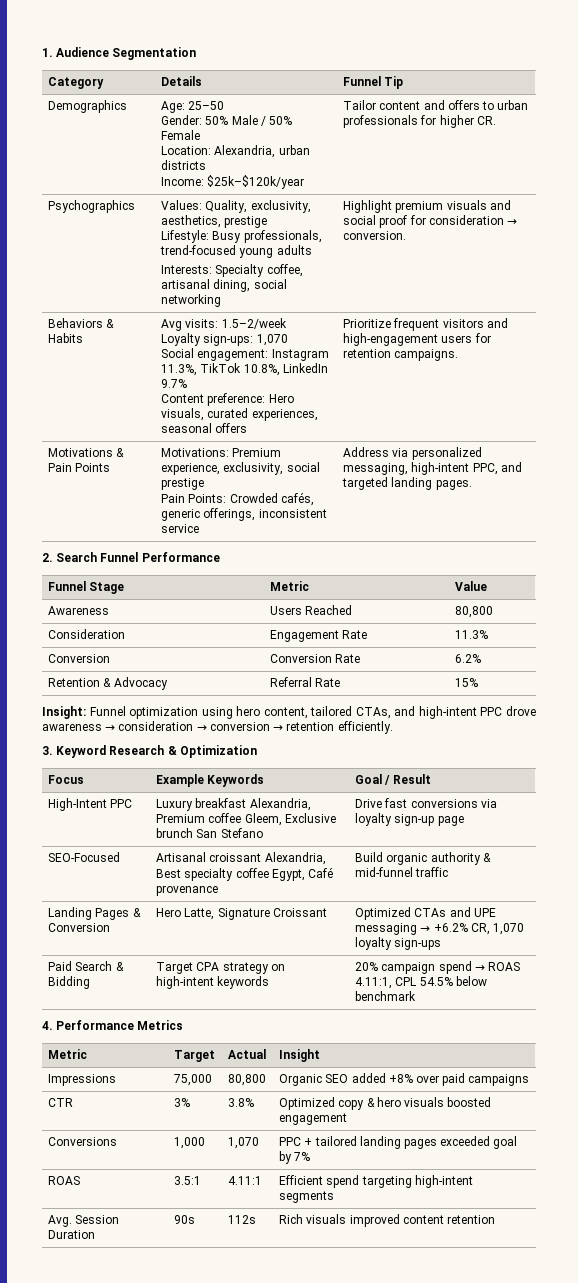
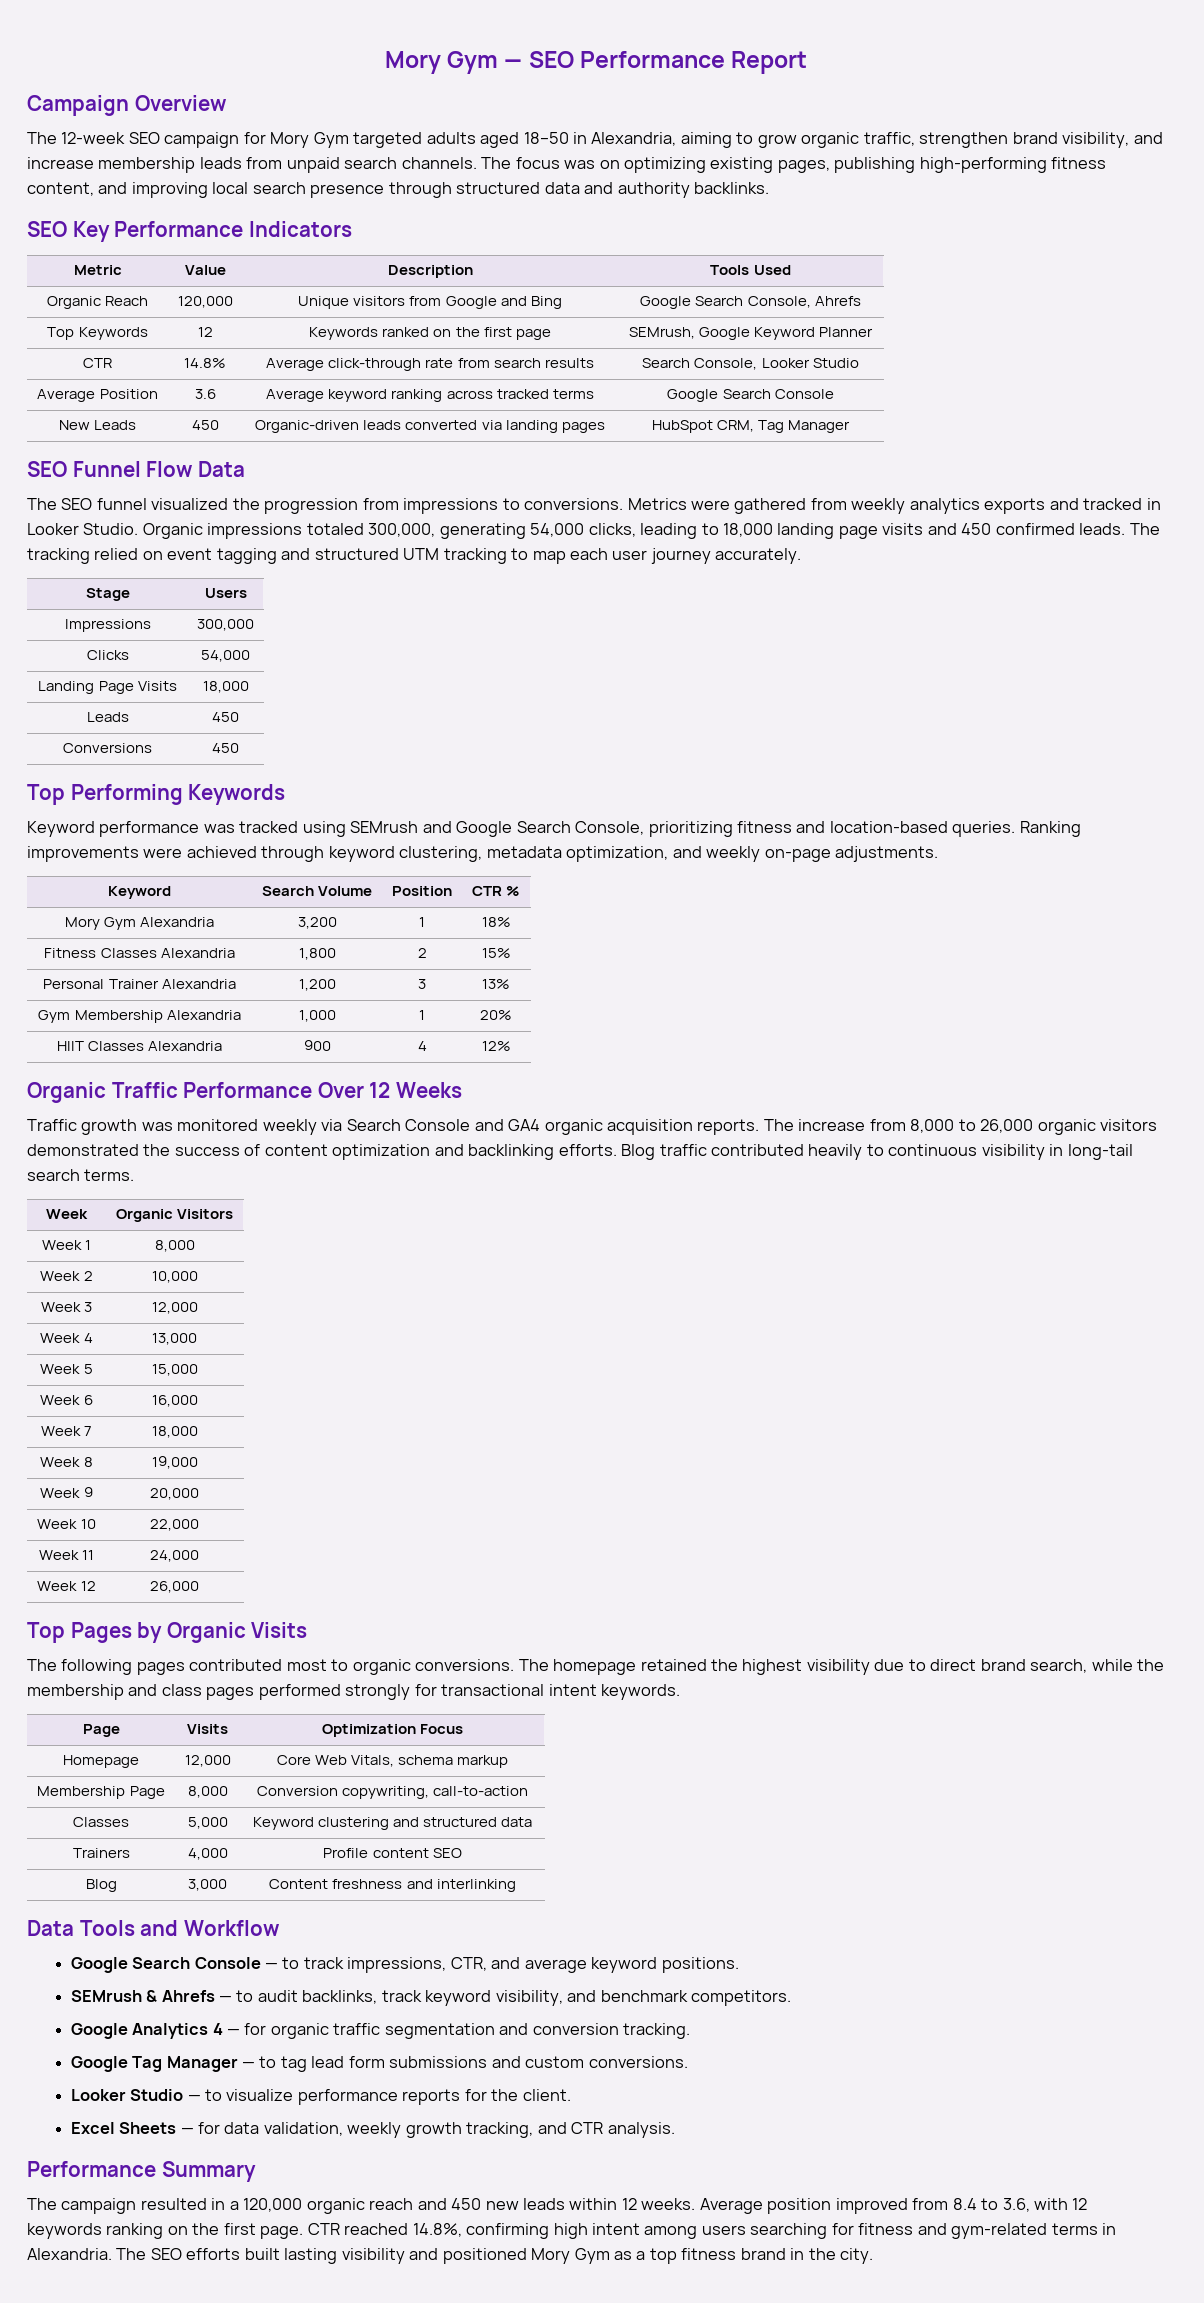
[42,47,197,60] [48,77,105,89] [161,76,203,86] [343,76,404,89] [48,100,128,113] [161,101,225,113] [161,115,292,126] [161,130,201,140] [161,145,310,158] [161,160,207,170] [161,175,305,189] [343,100,529,110] [343,115,496,128] [48,200,136,213] [161,200,311,213] [161,215,268,228] [161,230,322,243] [160,245,312,258] [161,264,303,277] [161,279,287,292] [161,294,222,307] [343,200,511,213] [343,215,517,228] [343,231,407,240] [48,318,115,328] [48,333,84,343] [161,318,287,331] [161,333,288,346] [161,348,329,361] [161,363,328,376] [161,379,188,388] [161,393,294,406] [161,408,318,421] [161,423,248,433] [343,318,508,331] [343,333,491,346] [343,349,459,361] [48,448,125,457] [48,463,111,472] [161,448,282,457] [161,462,320,475] [161,478,205,490] [161,492,314,506] [161,508,327,521] [161,524,200,533] [343,447,482,460] [343,462,522,475] [342,477,472,490] [42,552,220,562] [48,581,125,594] [270,581,310,591] [455,581,488,591] [48,606,110,615] [270,605,353,615] [455,606,494,618] [48,629,126,639] [270,630,368,642] [455,630,489,639] [48,654,111,663] [270,654,361,663] [455,654,482,663] [48,677,168,690] [270,677,341,687] [455,678,479,687] [42,706,537,719] [42,721,393,734] [42,745,257,758] [48,775,85,784] [156,774,265,787] [355,774,431,785] [48,798,133,811] [156,798,311,811] [156,813,336,826] [156,828,263,838] [355,798,497,808] [355,813,464,826] [48,852,121,862] [156,852,326,865] [156,867,333,881] [156,885,219,896] [355,852,491,865] [355,867,449,877] [48,907,141,920] [48,923,111,932] [156,908,327,920] [355,907,496,920] [355,923,524,935] [355,937,442,950] [48,961,124,971] [48,976,91,989] [156,962,285,974] [156,976,270,989] [355,961,520,974] [355,976,487,989] [355,991,417,1001] [42,1020,184,1030] [48,1049,88,1059] [174,1050,216,1062] [228,1049,267,1059] [279,1049,321,1062] [48,1074,117,1086] [174,1074,213,1086] [228,1074,267,1086] [279,1073,530,1086] [48,1098,74,1107] [174,1098,191,1107] [228,1098,255,1107] [279,1097,492,1110] [279,1113,348,1125] [48,1137,118,1146] [174,1137,206,1149] [228,1137,260,1149] [279,1136,518,1149] [279,1151,311,1164] [48,1176,81,1185] [174,1176,202,1185] [228,1176,263,1185] [279,1175,473,1188] [279,1191,335,1203] [48,1215,120,1227] [48,1230,96,1239] [174,1215,196,1224] [228,1215,257,1224] [279,1214,495,1227] 1. Audience Segmentation // Category | Details | Funnel Tip // Demographics | Age: 25–50 // Gender: 50% Male / 50% Female // Location: Alexandria, urban districts // Income: $25k–$120k/year | Tailor content and offers to urban professionals for higher CR. // Psychographics | Values: Quality, exclusivity, aesthetics, prestige // Lifestyle: Busy professionals, trend-focused young adults // Interests: Specialty coffee, artisanal dining, social networking | Highlight premium visuals and social proof for consideration → conversion. // Behaviors & Habits | Avg visits: 1.5–2/week // Loyalty sign-ups: 1,070 // Social engagement: Instagram 11.3%, TikTok 10.8%, LinkedIn 9.7% // Content preference: Hero visuals, curated experiences, seasonal offers | Prioritize frequent visitors and high-engagement users for retention campaigns. // Motivations & Pain Points | Motivations: Premium experience, exclusivity, social prestige // Pain Points: Crowded cafés, generic offerings, inconsistent service | Address via personalized messaging, high-intent PPC, and targeted landing pages. // 2. Search Funnel Performance // Funnel Stage | Metric | Value // Awareness | Users Reached | 80,800 // Consideration | Engagement Rate | 11.3% // Conversion | Conversion Rate | 6.2% // Retention & Advocacy | Referral Rate | 15% // Insight: Funnel optimization using hero content, tailored CTAs, and high-intent PPC drove awareness → consideration → conversion → retention efficiently. // 3. Keyword Research & Optimization // Focus | Example Keywords | Goal / Result // High-Intent PPC | Luxury breakfast Alexandria, Premium coffee Gleem, Exclusive brunch San Stefano | Drive fast conversions via loyalty sign-up page // SEO-Focused | Artisanal croissant Alexandria, Best specialty coffee Egypt, Café provenance | Build organic authority & mid-funnel traffic // Landing Pages & Conversion | Hero Latte, Signature Croissant | Optimized CTAs and UPE messaging → +6.2% CR, 1,070 loyalty sign-ups // Paid Search & Bidding | Target CPA strategy on high-intent keywords | 20% campaign spend → ROAS 4.11:1, CPL 54.5% below benchmark // 4. Performance Metrics // Metric | Target | Actual | Insight // Impressions | 75,000 | 80,800 | Organic SEO added +8% over paid campaigns // CTR | 3% | 3.8% | Optimized copy & hero visuals boosted engagement // Conversions | 1,000 | 1,070 | PPC + tailored landing pages exceeded goal by 7% // ROAS | 3.5:1 | 4.11:1 | Efficient spend targeting high-intent segments // Avg. Session Duration | 90s | 112s | Rich visuals improved content retention -> [384,51,808,74] [27,95,227,116] [27,132,1163,148] [27,157,1107,173] [27,182,770,198] [27,221,352,242] [73,265,122,275] [184,265,226,275] [387,265,473,278] [710,265,791,275] [46,296,149,309] [177,296,233,308] [298,296,562,309] [640,296,861,309] [47,327,148,340] [197,327,213,337] [309,327,551,340] [628,327,874,340] [83,358,112,368] [184,358,226,368] [266,358,594,371] [642,358,859,370] [37,389,158,402] [194,389,216,399] [266,389,594,402] [667,389,834,402] [58,420,137,430] [191,420,219,430] [255,420,605,433] [651,420,851,433] [27,461,245,477] [27,498,1161,514] [27,523,1160,539] [27,548,802,564] [85,588,130,601] [204,588,247,598] [64,619,151,632] [197,619,254,631] [86,650,129,660] [201,650,250,662] [38,681,177,694] [202,681,249,693] [86,712,129,722] [212,712,239,722] [62,743,152,753] [212,743,239,753] [27,784,286,805] [27,821,1081,837] [27,846,939,862] [108,886,171,899] [261,886,373,896] [392,886,452,896] [471,886,521,896] [64,917,215,930] [297,917,337,929] [419,917,425,927] [481,917,511,927] [44,948,235,958] [298,948,336,960] [417,948,427,958] [481,948,511,958] [43,979,236,989] [298,979,336,991] [418,979,426,989] [482,979,510,989] [38,1010,241,1023] [298,1010,336,1022] [419,1010,425,1020] [480,1010,512,1020] [56,1041,223,1051] [303,1040,331,1051] [417,1041,427,1051] [481,1041,511,1051] [27,1082,462,1103] [27,1119,1158,1135] [27,1144,1133,1160] [27,1169,135,1181] [46,1209,88,1219] [115,1209,234,1222] [41,1240,92,1250] [154,1240,195,1252] [40,1271,93,1281] [151,1271,198,1283] [40,1302,93,1312] [151,1302,198,1314] [40,1333,93,1343] [152,1333,197,1345] [40,1364,93,1374] [151,1364,198,1376] [40,1395,93,1405] [151,1395,198,1407] [40,1426,93,1436] [151,1426,198,1438] [40,1457,93,1467] [151,1456,198,1469] [40,1487,93,1498] [150,1488,199,1500] [37,1519,96,1529] [150,1519,199,1531] [38,1550,95,1560] [150,1550,199,1562] [37,1581,96,1591] [150,1581,199,1593] [27,1622,308,1643] [27,1659,1165,1675] [27,1684,681,1700] [82,1724,120,1737] [187,1724,228,1734] [321,1724,464,1737] [62,1755,139,1768] [184,1755,231,1767] [276,1755,509,1768] [37,1786,165,1799] [187,1786,228,1798] [256,1786,529,1799] [73,1817,129,1827] [187,1817,228,1829] [252,1817,533,1830] [72,1848,130,1858] [187,1848,228,1860] [323,1848,462,1858] [85,1879,117,1892] [188,1879,227,1891] [269,1879,516,1892] [27,1920,280,1936] [70,1957,739,1973] [70,1990,792,2006] [70,2023,691,2039] [70,2056,688,2072] [70,2089,571,2105] [70,2122,675,2138] [27,2161,256,2182] [27,2198,1088,2214] [27,2223,1117,2239] [27,2248,874,2264] Mory Gym — SEO Performance Report // Campaign Overview // The 12-week SEO campaign for Mory Gym targeted adults aged 18–50 in Alexandria, aiming to grow organic traffic, strengthen brand visibility, and increase membership leads from unpaid search channels. The focus was on optimizing existing pages, publishing high-performing fitness content, and improving local search presence through structured data and authority backlinks. // SEO Key Performance Indicators // Metric | Value | Description | Tools Used // Organic Reach | 120,000 | Unique visitors from Google and Bing | Google Search Console, Ahrefs // Top Keywords | 12 | Keywords ranked on the first page | SEMrush, Google Keyword Planner // CTR | 14.8% | Average click-through rate from search results | Search Console, Looker Studio // Average Position | 3.6 | Average keyword ranking across tracked terms | Google Search Console // New Leads | 450 | Organic-driven leads converted via landing pages | HubSpot CRM, Tag Manager // SEO Funnel Flow Data // The SEO funnel visualized the progression from impressions to conversions. Metrics were gathered from weekly analytics exports and tracked in Looker Studio. Organic impressions totaled 300,000, generating 54,000 clicks, leading to 18,000 landing page visits and 450 confirmed leads. The tracking relied on event tagging and structured UTM tracking to map each user journey accurately. // Stage | Users // Impressions | 300,000 // Clicks | 54,000 // Landing Page Visits | 18,000 // Leads | 450 // Conversions | 450 // Top Performing Keywords // Keyword performance was tracked using SEMrush and Google Search Console, prioritizing fitness and location-based queries. Ranking improvements were achieved through keyword clustering, metadata optimization, and weekly on-page adjustments. // Keyword | Search Volume | Position | CTR % // Mory Gym Alexandria | 3,200 | 1 | 18% // Fitness Classes Alexandria | 1,800 | 2 | 15% // Personal Trainer Alexandria | 1,200 | 3 | 13% // Gym Membership Alexandria | 1,000 | 1 | 20% // HIIT Classes Alexandria | 900 | 4 | 12% // Organic Traffic Performance Over 12 Weeks // Traffic growth was monitored weekly via Search Console and GA4 organic acquisition reports. The increase from 8,000 to 26,000 organic visitors demonstrated the success of content optimization and backlinking efforts. Blog traffic contributed heavily to continuous visibility in long-tail search terms. // Week | Organic Visitors // Week 1 | 8,000 // Week 2 | 10,000 // Week 3 | 12,000 // Week 4 | 13,000 // Week 5 | 15,000 // Week 6 | 16,000 // Week 7 | 18,000 // Week 8 | 19,000 // Week 9 | 20,000 // Week 10 | 22,000 // Week 11 | 24,000 // Week 12 | 26,000 // Top Pages by Organic Visits // The following pages contributed most to organic conversions. The homepage retained the highest visibility due to direct brand search, while the membership and class pages performed strongly for transactional intent keywords. // Page | Visits | Optimization Focus // Homepage | 12,000 | Core Web Vitals, schema markup // Membership Page | 8,000 | Conversion copywriting, call-to-action // Classes | 5,000 | Keyword clustering and structured data // Trainers | 4,000 | Profile content SEO // Blog | 3,000 | Content freshness and interlinking // Data Tools and Workflow // Google Search Console — to track impressions, CTR, and average keyword positions. // SEMrush & Ahrefs — to audit backlinks, track keyword visibility, and benchmark competitors. // Google Analytics 4 — for organic traffic segmentation and conversion tracking. // Google Tag Manager — to tag lead form submissions and custom conversions. // Looker Studio — to visualize performance reports for the client. // Excel Sheets — for data validation, weekly growth tracking, and CTR analysis. // Performance Summary // The campaign resulted in a 120,000 organic reach and 450 new leads within 12 weeks. Average position improved from 8.4 to 3.6, with 12 keywords ranking on the first page. CTR reached 14.8%, confirming high intent among users searching for fitness and gym-related terms in Alexandria. The SEO efforts built lasting visibility and positioned Mory Gym as a top fitness brand in the city.

